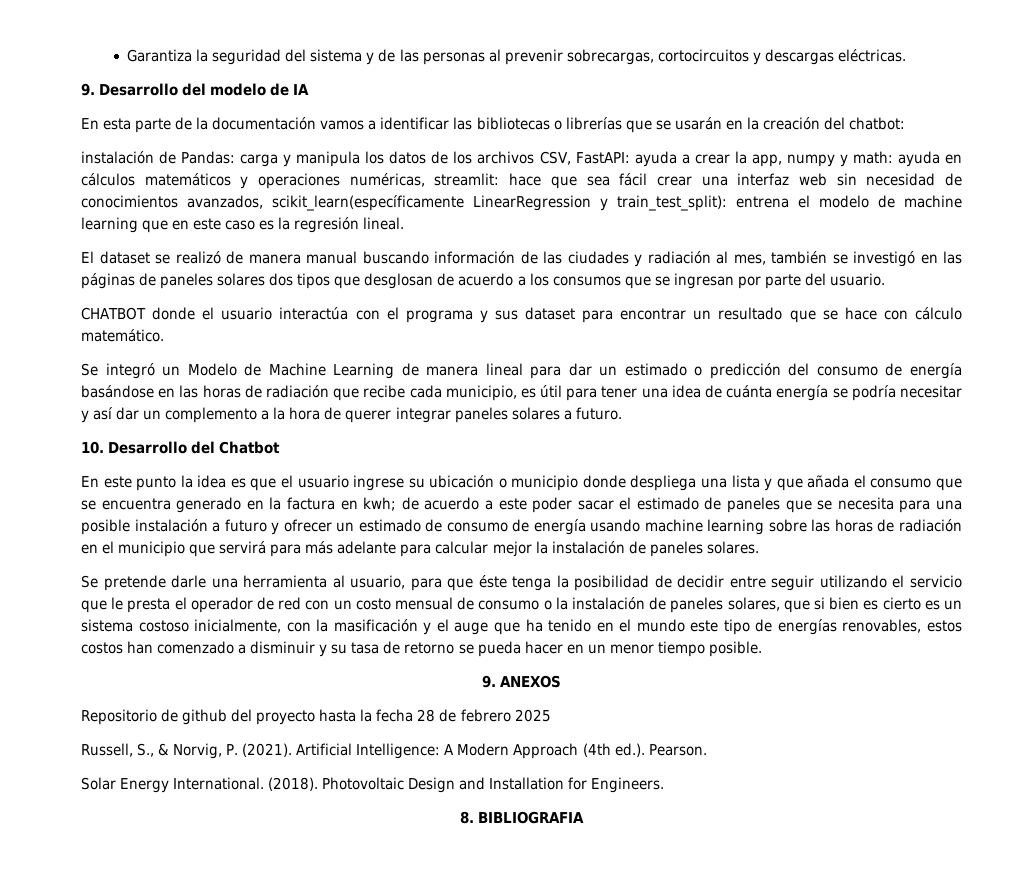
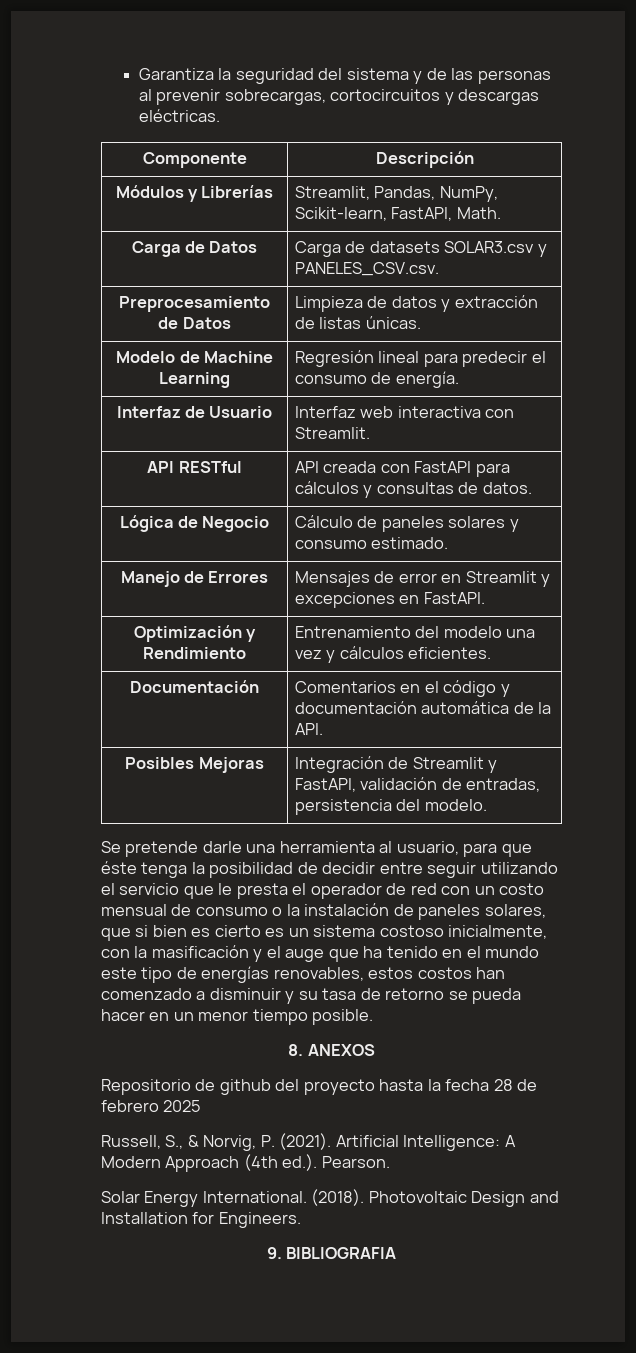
[81,83,310,96] [81,117,905,133] [81,151,962,167] [81,173,962,189] [81,195,962,211] [81,217,405,233] [81,251,962,267] [81,273,885,289] [81,307,963,323] [81,329,164,342] [81,363,962,379] [81,385,962,401] [81,407,622,423] [81,441,281,454] [81,475,963,491] [81,497,963,513] [81,519,962,535] [81,541,759,557] // 9. Desarrollo del modelo de IA // En esta parte de la documentación vamos a identificar las bibliotecas o librerías que se usarán en la creación del chatbot: // instalación de Pandas: carga y manipula los datos de los archivos CSV, FastAPI: ayuda a crear la app, numpy y math: ayuda en cálculos matemáticos y operaciones numéricas, streamlit: hace que sea fácil crear una interfaz web sin necesidad de conocimientos avanzados, scikit_learn(específicamente LinearRegression y train_test_split): entrena el modelo de machine learning que en este caso es la regresión lineal. // El dataset se realizó de manera manual buscando información de las ciudades y radiación al mes, también se investigó en las páginas de paneles solares dos tipos que desglosan de acuerdo a los consumos que se ingresan por parte del usuario. // CHATBOT donde el usuario interactúa con el programa y sus dataset para encontrar un resultado que se hace con cálculo matemático. // Se integró un Modelo de Machine Learning de manera lineal para dar un estimado o predicción del consumo de energía basándose en las horas de radiación que recibe cada municipio, es útil para tener una idea de cuánta energía se podría necesitar y así dar un complemento a la hora de querer integrar paneles solares a futuro. // 10. Desarrollo del Chatbot // En este punto la idea es que el usuario ingrese su ubicación o municipio donde despliega una lista y que añada el consumo que se encuentra generado en la factura en kwh; de acuerdo a este poder sacar el estimado de paneles que se necesita para una posible instalación a futuro y ofrecer un estimado de consumo de energía usando machine learning sobre las horas de radiación en el municipio que servirá para más adelante para calcular mejor la instalación de paneles solares. -> [142,152,247,168] [375,151,474,168] [115,185,274,202] [294,186,498,202] [294,207,501,221] [131,241,258,257] [294,241,547,257] [294,262,439,276] [119,296,270,312] [158,317,231,329] [294,295,538,312] [294,316,421,329] [116,351,273,363] [159,372,230,388] [294,350,546,367] [294,371,459,388] [116,406,273,418] [294,406,515,418] [294,427,370,439] [147,461,242,473] [294,461,510,477] [294,481,532,498] [119,515,270,532] [294,515,519,532] [294,537,449,549] [120,571,269,587] [294,571,551,587] [294,592,485,608] [133,625,257,642] [143,647,246,659] [294,626,536,638] [294,646,492,663] [130,680,259,693] [294,680,510,697] [294,701,552,714] [294,723,323,735] [125,757,264,773] [294,756,498,773] [294,777,541,792] [294,799,487,815] // Componente | Descripción // Módulos y Librerías | Streamlit, Pandas, NumPy, Scikit-learn, FastAPI, Math. // Carga de Datos | Carga de datasets SOLAR3.csv y PANELES_CSV.csv. // Preprocesamiento de Datos | Limpieza de datos y extracción de listas únicas. // Modelo de Machine Learning | Regresión lineal para predecir el consumo de energía. // Interfaz de Usuario | Interfaz web interactiva con Streamlit. // API RESTful | API creada con FastAPI para cálculos y consultas de datos. // Lógica de Negocio | Cálculo de paneles solares y consumo estimado. // Manejo de Errores | Mensajes de error en Streamlit y excepciones en FastAPI. // Optimización y Rendimiento | Entrenamiento del modelo una vez y cálculos eficientes. // Documentación | Comentarios en el código y documentación automática de la API. // Posibles Mejoras | Integración de Streamlit y FastAPI, validación de entradas, persistencia del modelo.
[481,675,496,688] 9. -> [288,1044,304,1056] 8.
[459,811,474,824] 8. -> [266,1247,282,1259] 9.

